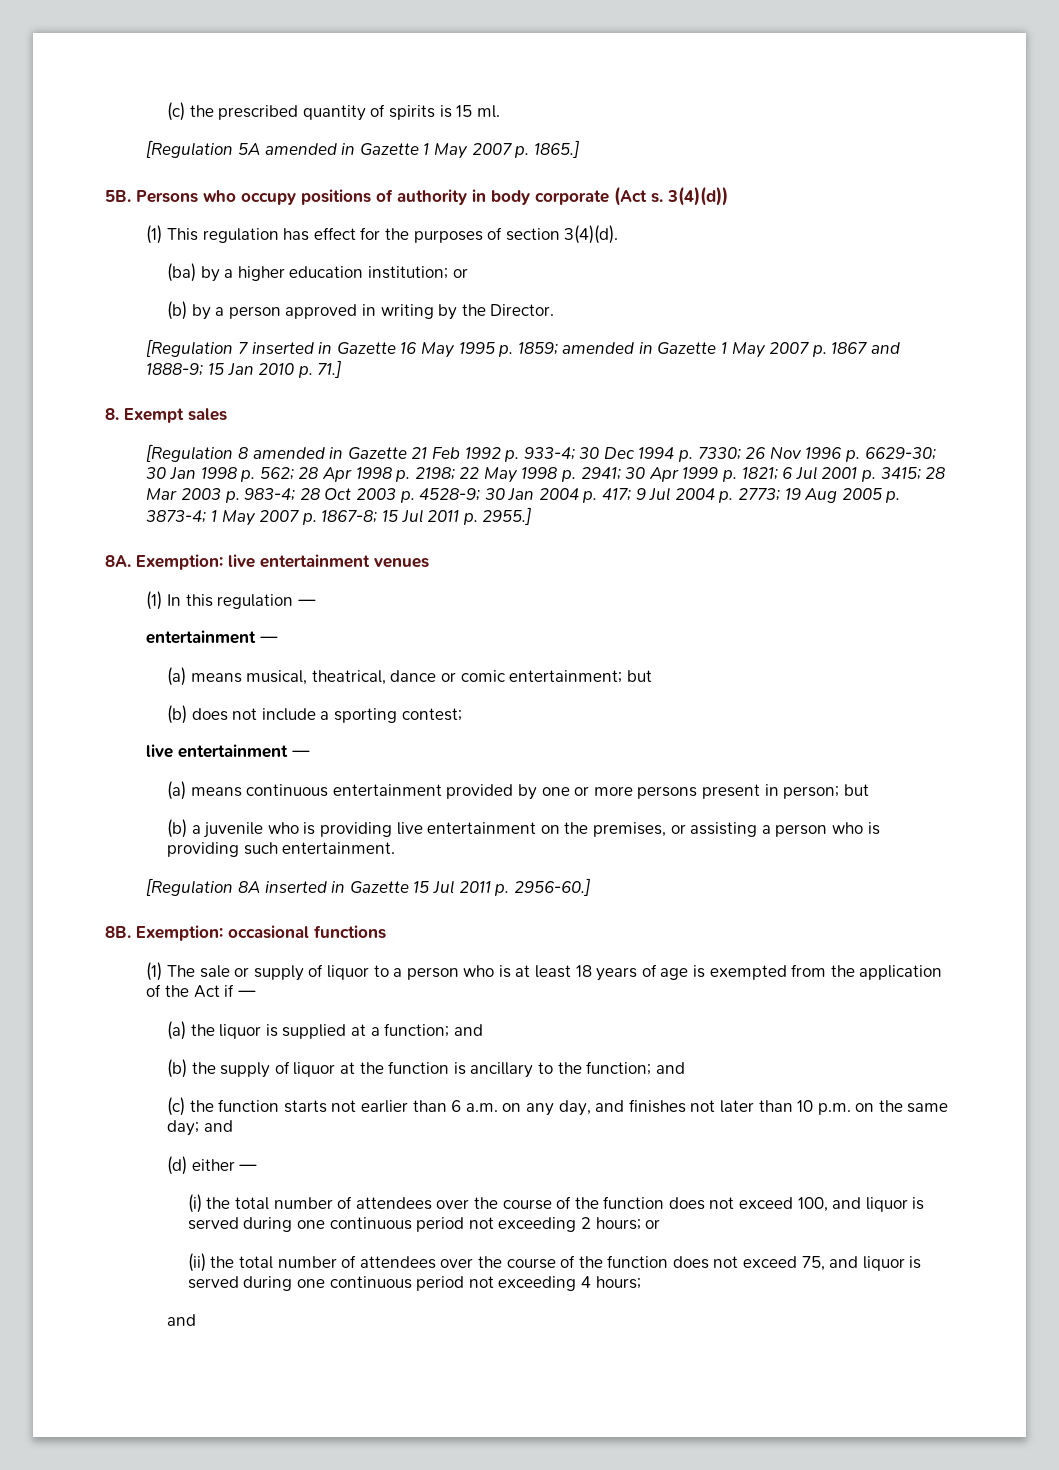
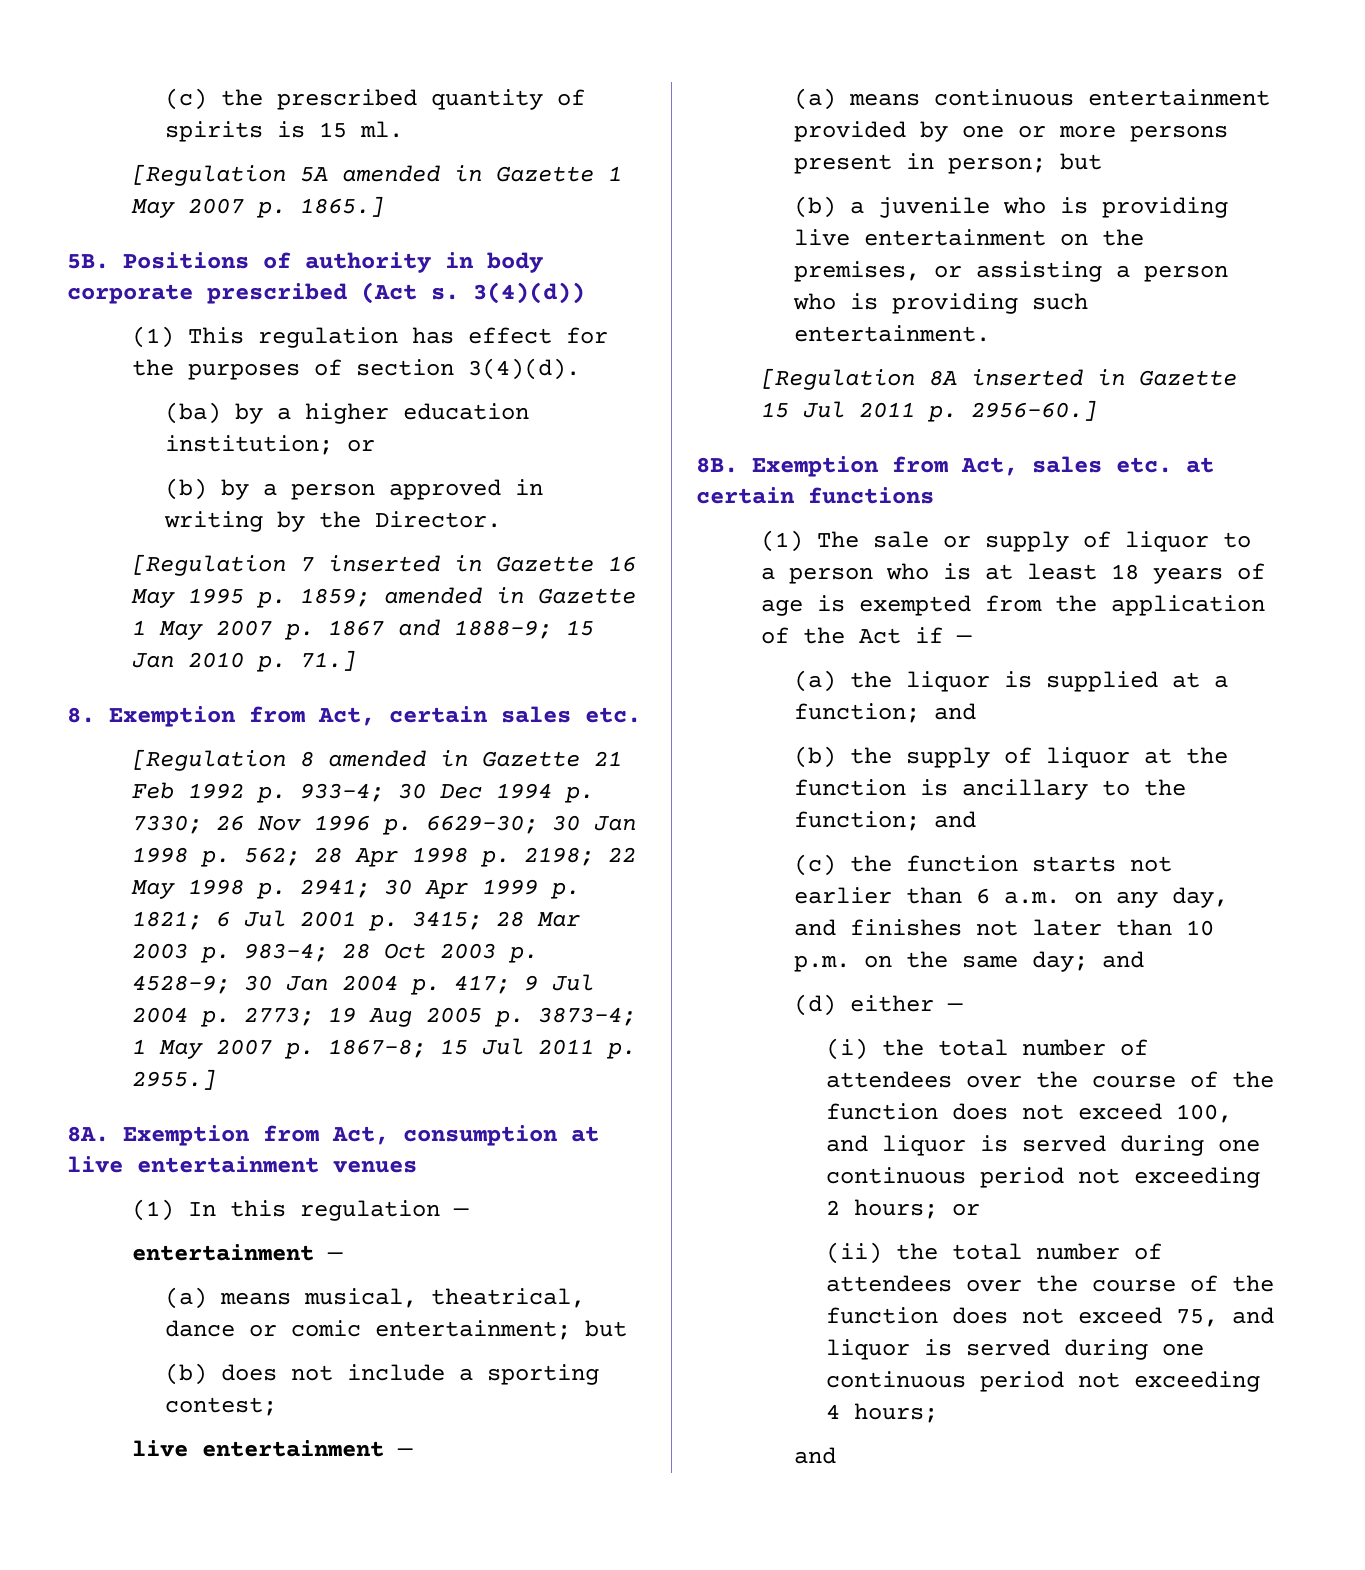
[136,189,371,205] Persons who occupy positions -> [123,252,249,269] Positions
(609, 197) none -> [207,283,347,304] prescribed
[124,408,227,423] Exempt sales -> [109,706,641,727] Exemption from Act, certain sales etc.
[136,554,223,570] Exemption: -> [123,1125,599,1146] Exemption from Act, consumption at
[136,925,309,941] Exemption: occasional -> [752,456,1214,477] [696,487,795,504] Exemption from Act, sales etc. at certain

